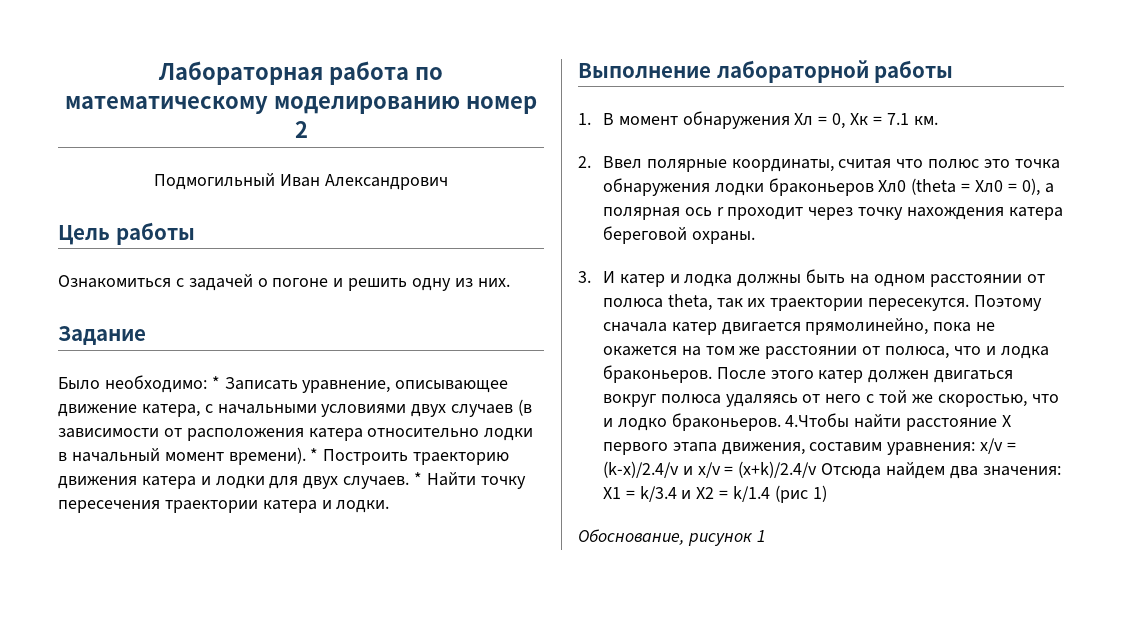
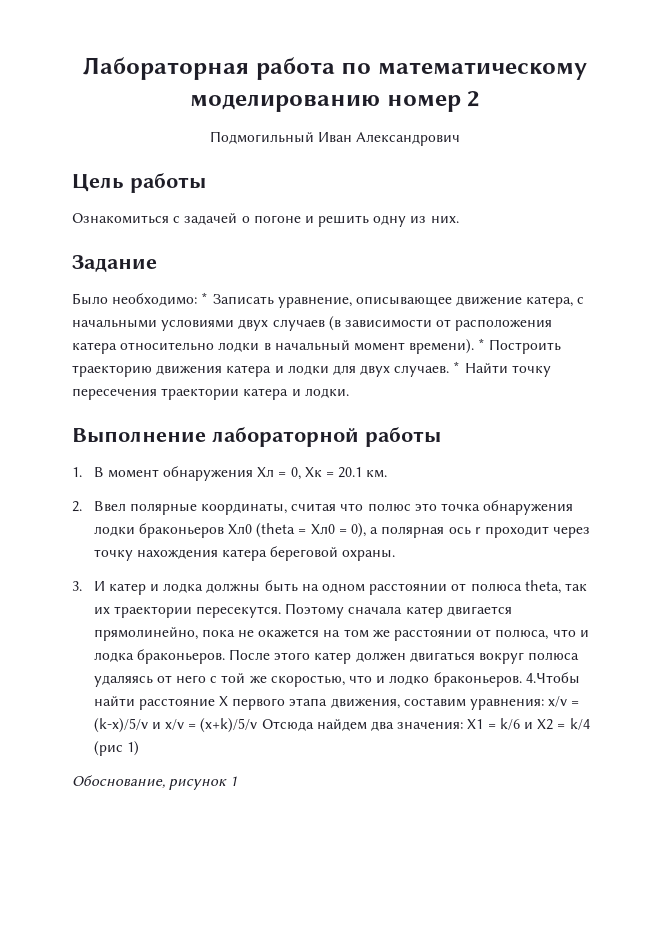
[886,113,909,125] 7.1 -> [338,467,363,478] 20.1
[602,461,679,478] (k-x)/2.4/v -> [93,718,148,733] (k-x)/5/v
[738,461,818,478] (x+k)/2.4/v -> [200,718,258,733] (x+k)/5/v
[639,486,677,502] k/3.4 -> [499,718,520,730] k/6
[733,486,771,502] k/1.4 -> [569,718,590,730] k/4

